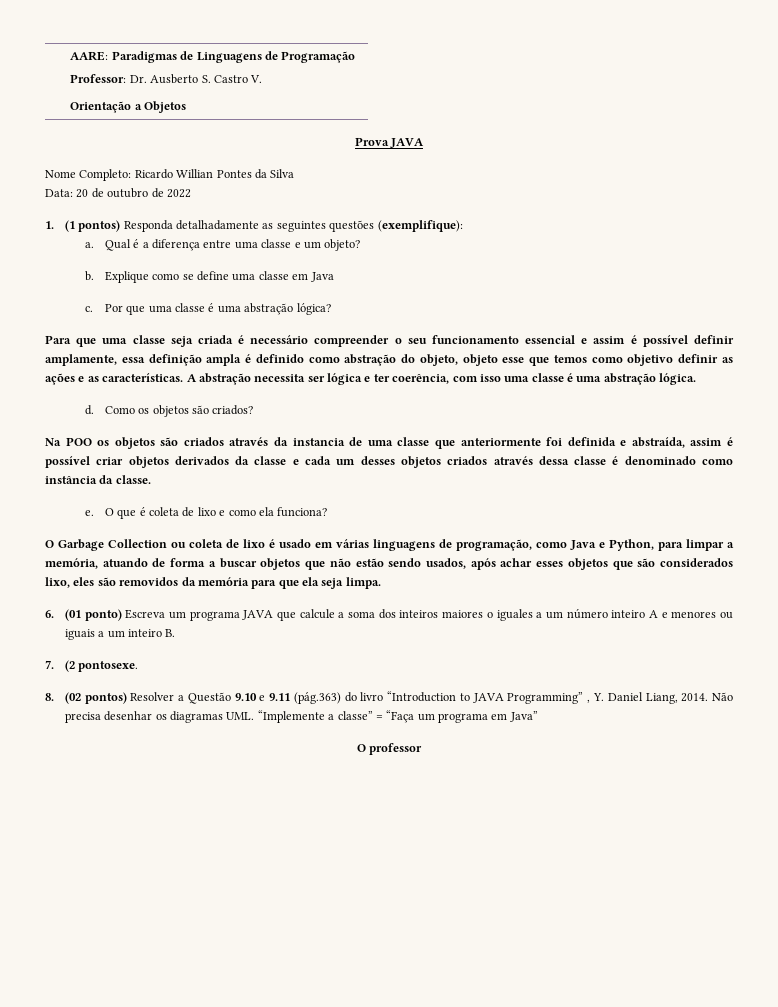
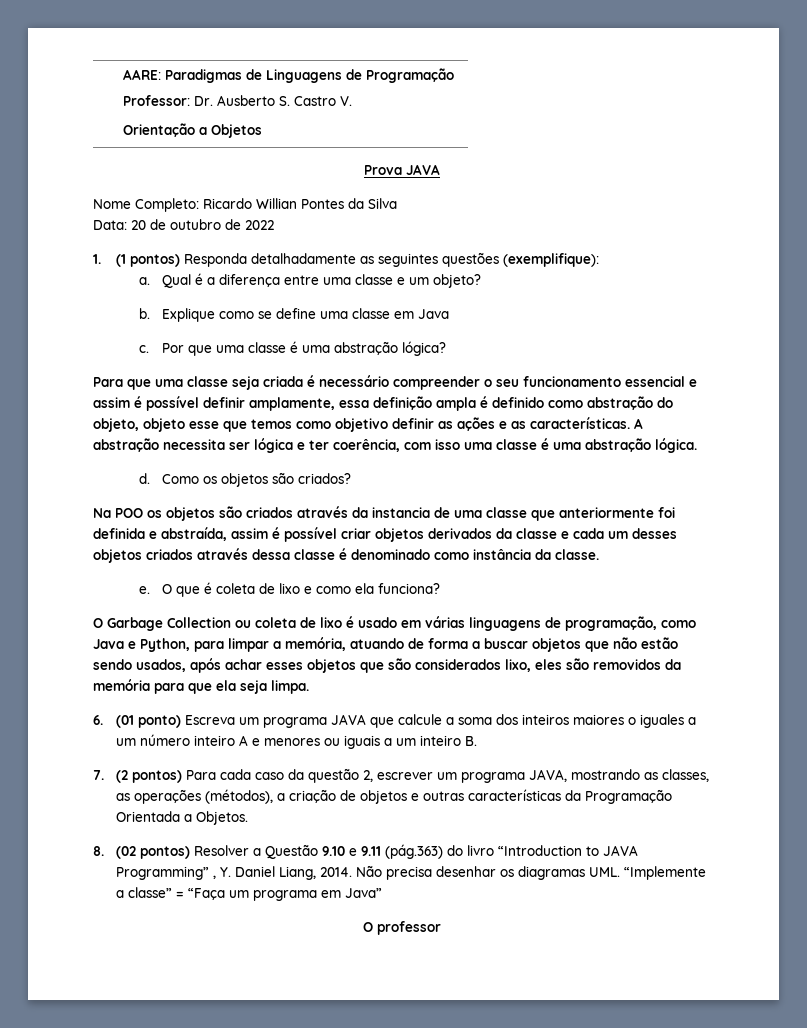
[78,661,139,672] pontosexe. -> [131,768,709,783] [115,789,672,804] [115,811,248,825] pontos) Para cada caso da questão 2, escrever um programa JAVA, mostrando as classes, as operações (métodos), a criação de objetos e outras características da Programação Orientada a Objetos.

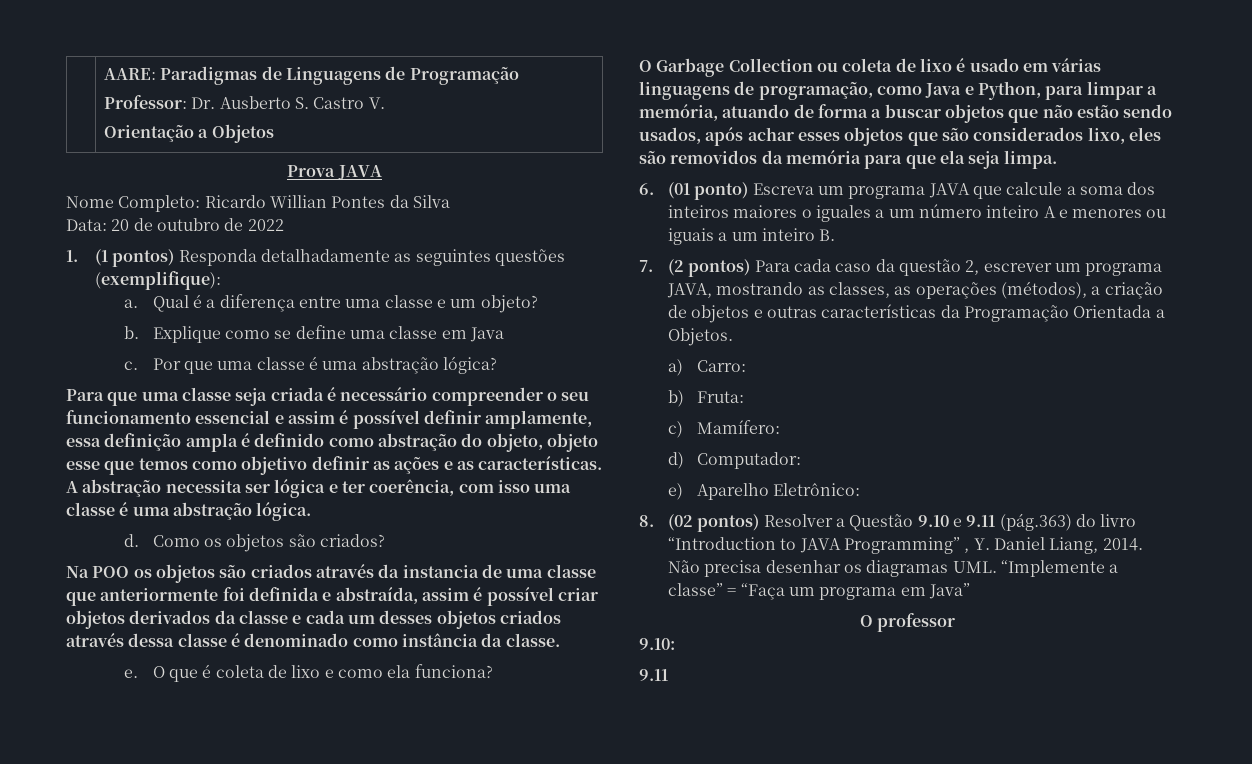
(248, 818) none -> [667,359,746,376] [667,390,744,407] [667,420,780,438] [667,452,801,469] [667,483,861,500] // a) Carro: // b) Fruta: // c) Mamífero: // d) Computador: // e) Aparelho Eletrônico:
(441, 928) none -> [639,638,675,650] [639,669,668,681] // 9.10: // 9.11

